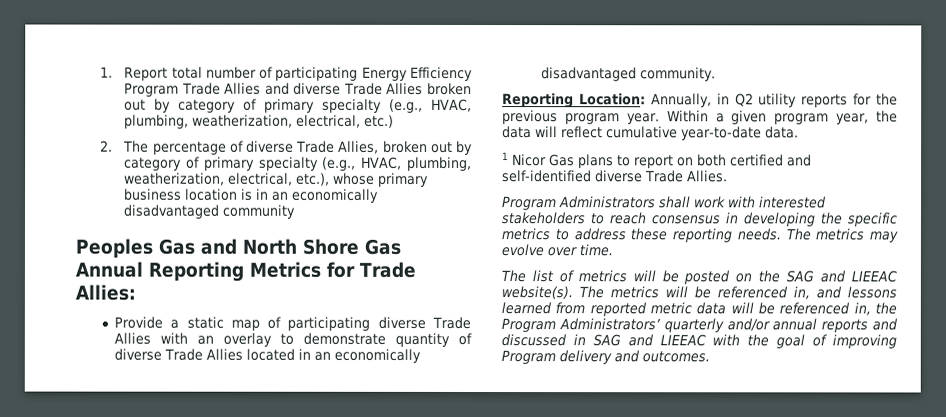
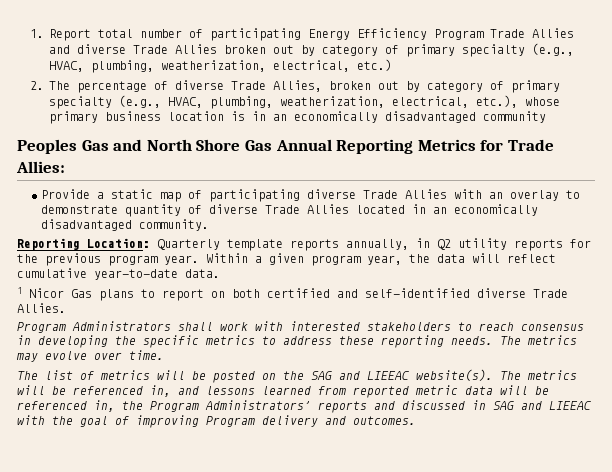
[650,93,712,108] Annually, -> [157,239,409,251] Quarterly template reports annually,
[663,318,818,333] quarterly and/or annual -> (311, 405) none

